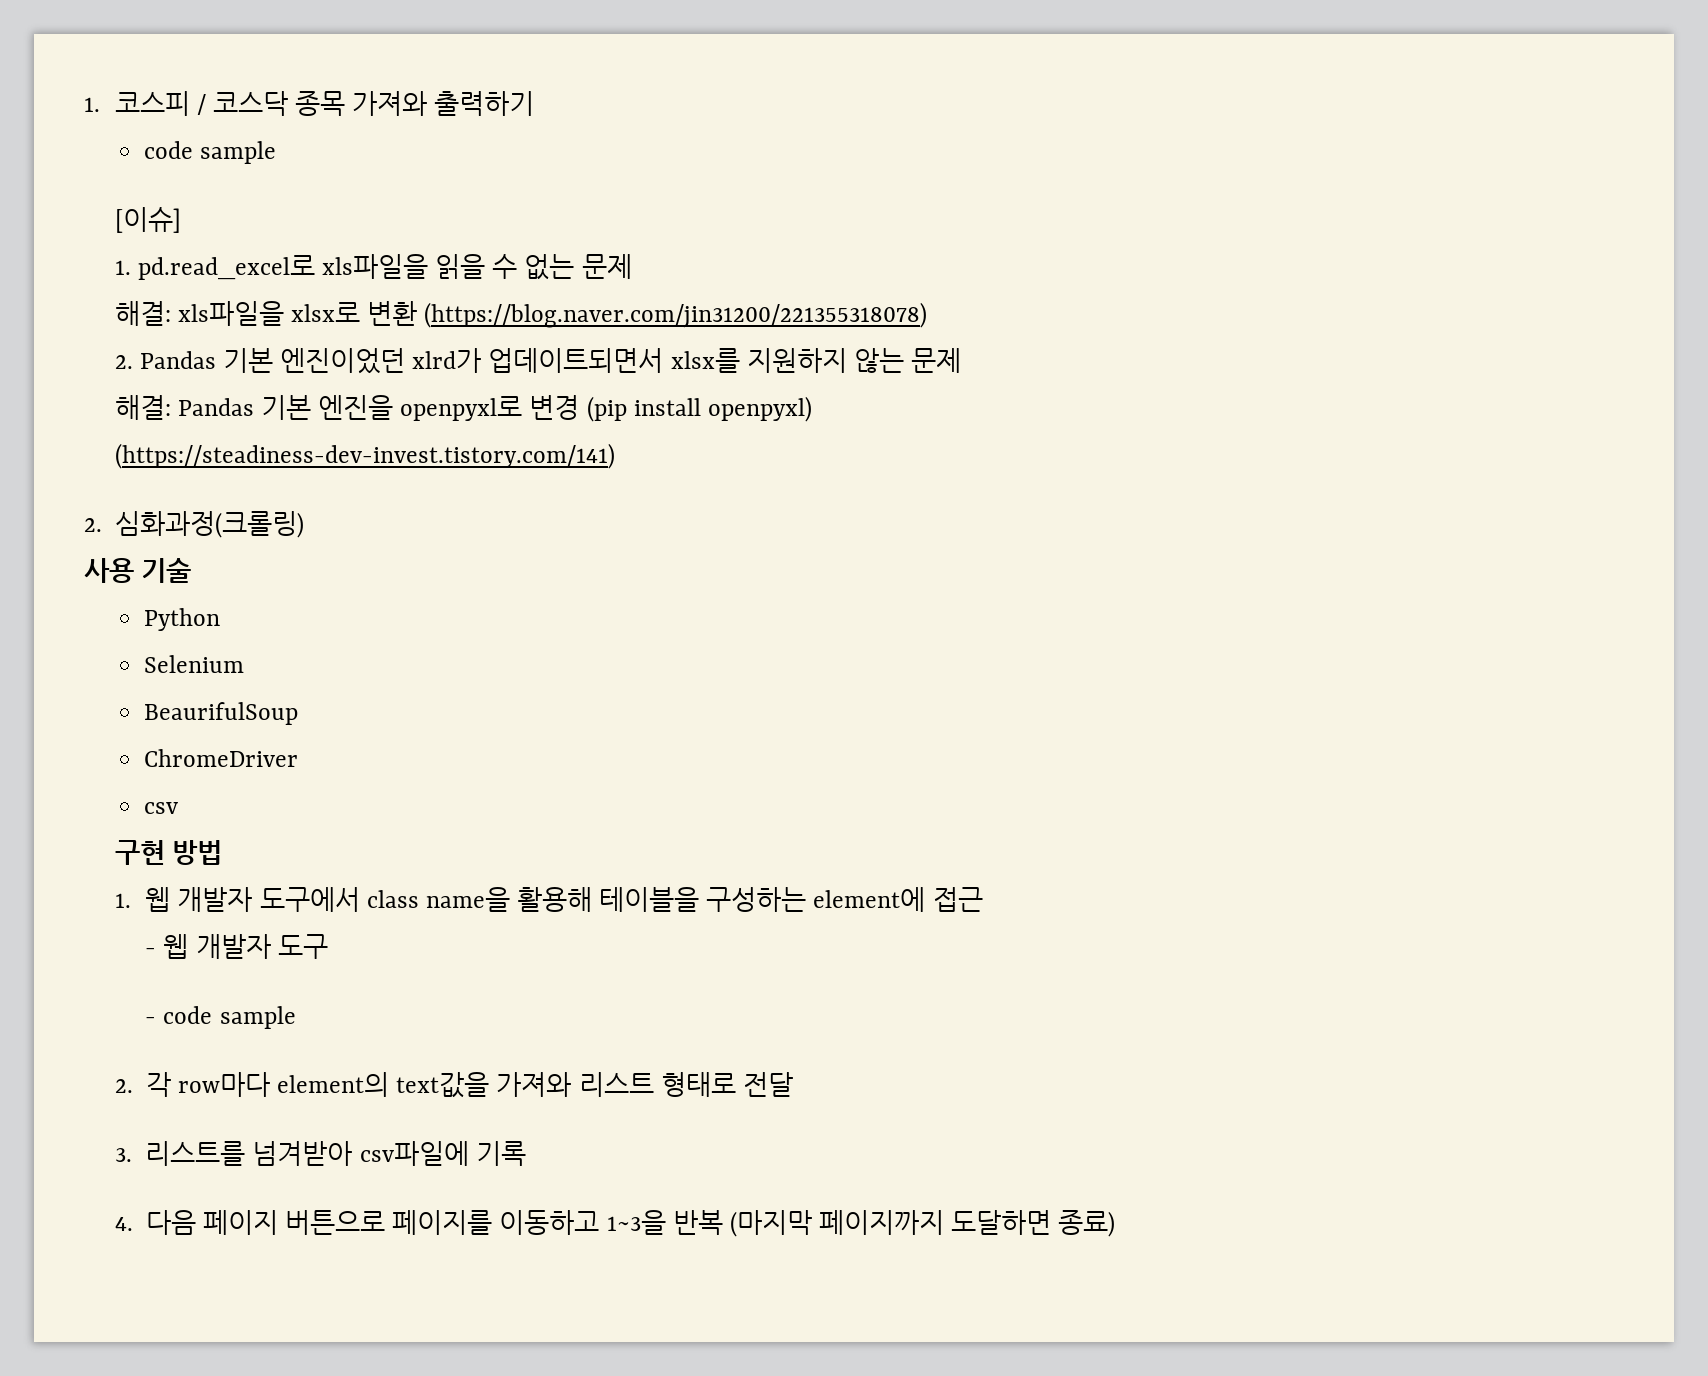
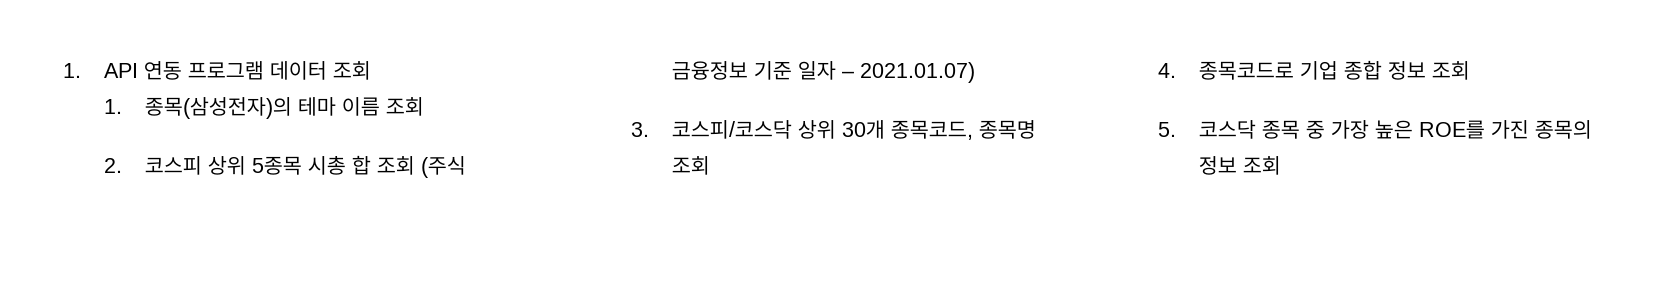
[84,91,535,116] [143,141,276,164] [114,207,181,233] [114,254,632,280] [114,301,928,328] [114,348,962,374] [114,395,812,422] [114,443,615,469] [84,511,305,538] [84,558,192,583] [143,608,220,631] [143,655,244,673] [143,702,298,725] [143,749,298,767] [143,802,178,814] [114,840,222,865] [114,887,983,912] [145,934,328,959] [145,1006,296,1029] [114,1072,793,1098] [114,1141,526,1166] [114,1210,1116,1237] 1. 코스피 / 코스닥 종목 가져와 출력하기 // code sample // [이슈] // 1. pd.read_excel로 xls파일을 읽을 수 없는 문제 // 해결: xls파일을 xlsx로 변환 (https://blog.naver.com/jin31200/221355318078) // 2. Pandas 기본 엔진이었던 xlrd가 업데이트되면서 xlsx를 지원하지 않는 문제 // 해결: Pandas 기본 엔진을 openpyxl로 변경 (pip install openpyxl) // (https://steadiness-dev-invest.tistory.com/141) // 2. 심화과정(크롤링) // 사용 기술 // Python // Selenium // BeaurifulSoup // ChromeDriver // csv // 구현 방법 // 1. 웹 개발자 도구에서 class name을 활용해 테이블을 구성하는 element에 접근 // - 웹 개발자 도구 // - code sample // 2. 각 row마다 element의 text값을 가져와 리스트 형태로 전달 // 3. 리스트를 넘겨받아 csv파일에 기록 // 4. 다음 페이지 버튼으로 페이지를 이동하고 1~3을 반복 (마지막 페이지까지 도달하면 종료) -> [63,61,371,80] [103,97,424,119] [103,155,466,178] [671,61,975,83] [630,120,1036,140] [671,156,710,175] [1157,60,1470,80] [1157,120,1592,139] [1198,156,1281,175] 1. API 연동 프로그램 데이터 조회 // 1. 종목(삼성전자)의 테마 이름 조회 // 2. 코스피 상위 5종목 시총 합 조회 (주식 금융정보 기준 일자 – 2021.01.07) // 3. 코스피/코스닥 상위 30개 종목코드, 종목명 조회 // 4. 종목코드로 기업 종합 정보 조회 // 5. 코스닥 종목 중 가장 높은 ROE를 가진 종목의 정보 조회

